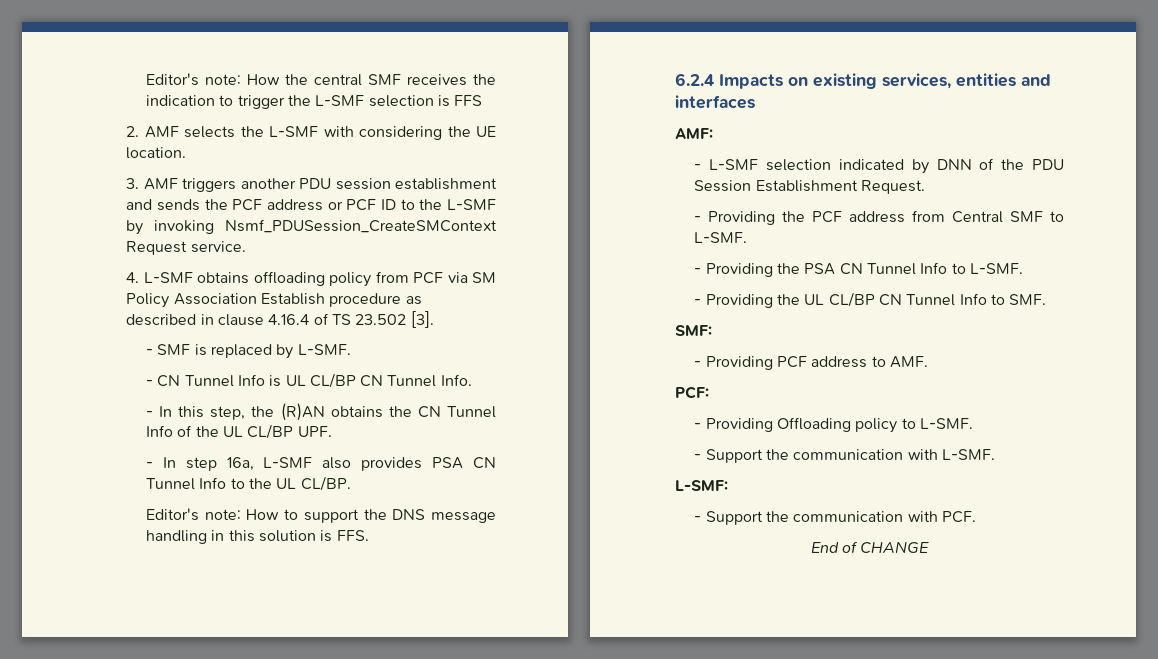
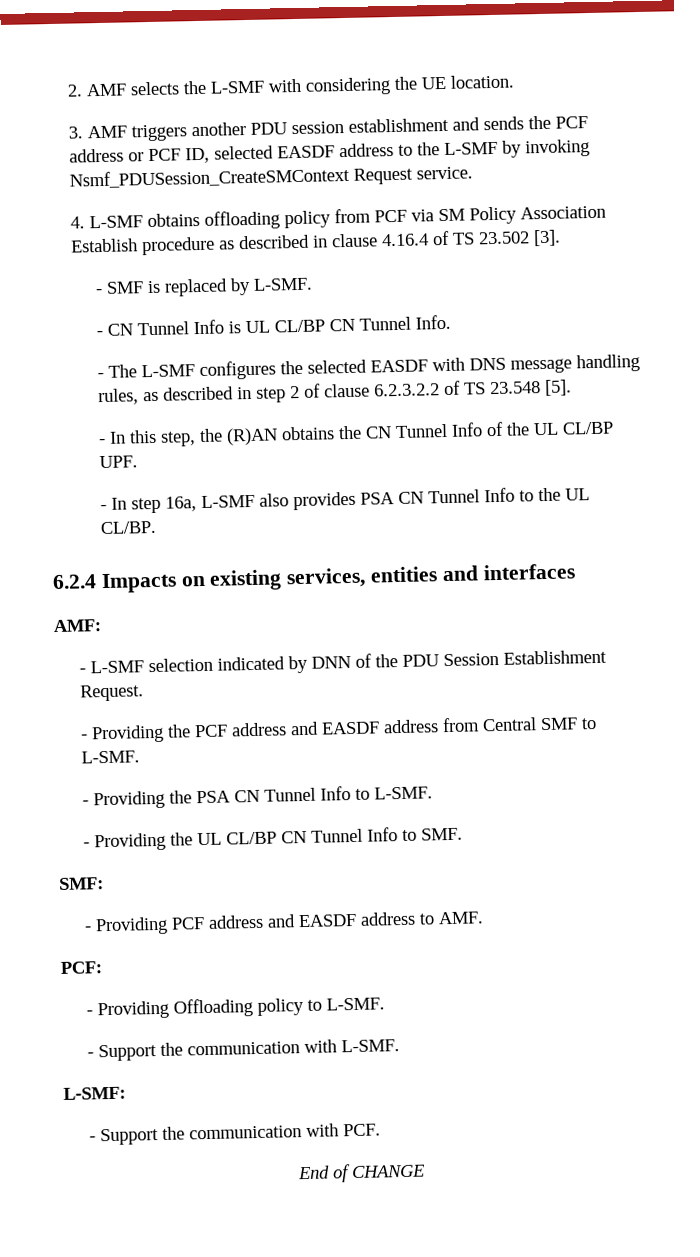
[145,73,496,86] [145,95,483,109] Editor's note: How the central SMF receives the indication to trigger the L-SMF selection is FFS // -> (66, 90) none
[381,199,397,210] ID -> [184,143,394,164] ID, selected EASDF address
(472, 380) none -> [97,354,641,381] [98,379,573,406] // - The L-SMF configures the selected EASDF with DNS message handling rules, as described in step 2 of clause 6.2.3.2.2 of TS 23.548 [5].
[145,508,496,523] [145,530,369,544] // Editor's note: How to support the DNS message handling in this solution is FFS. -> (158, 527) none
(906, 217) none -> [289,719,439,736] and EASDF address
(868, 362) none -> [266,911,416,928] and EASDF address

